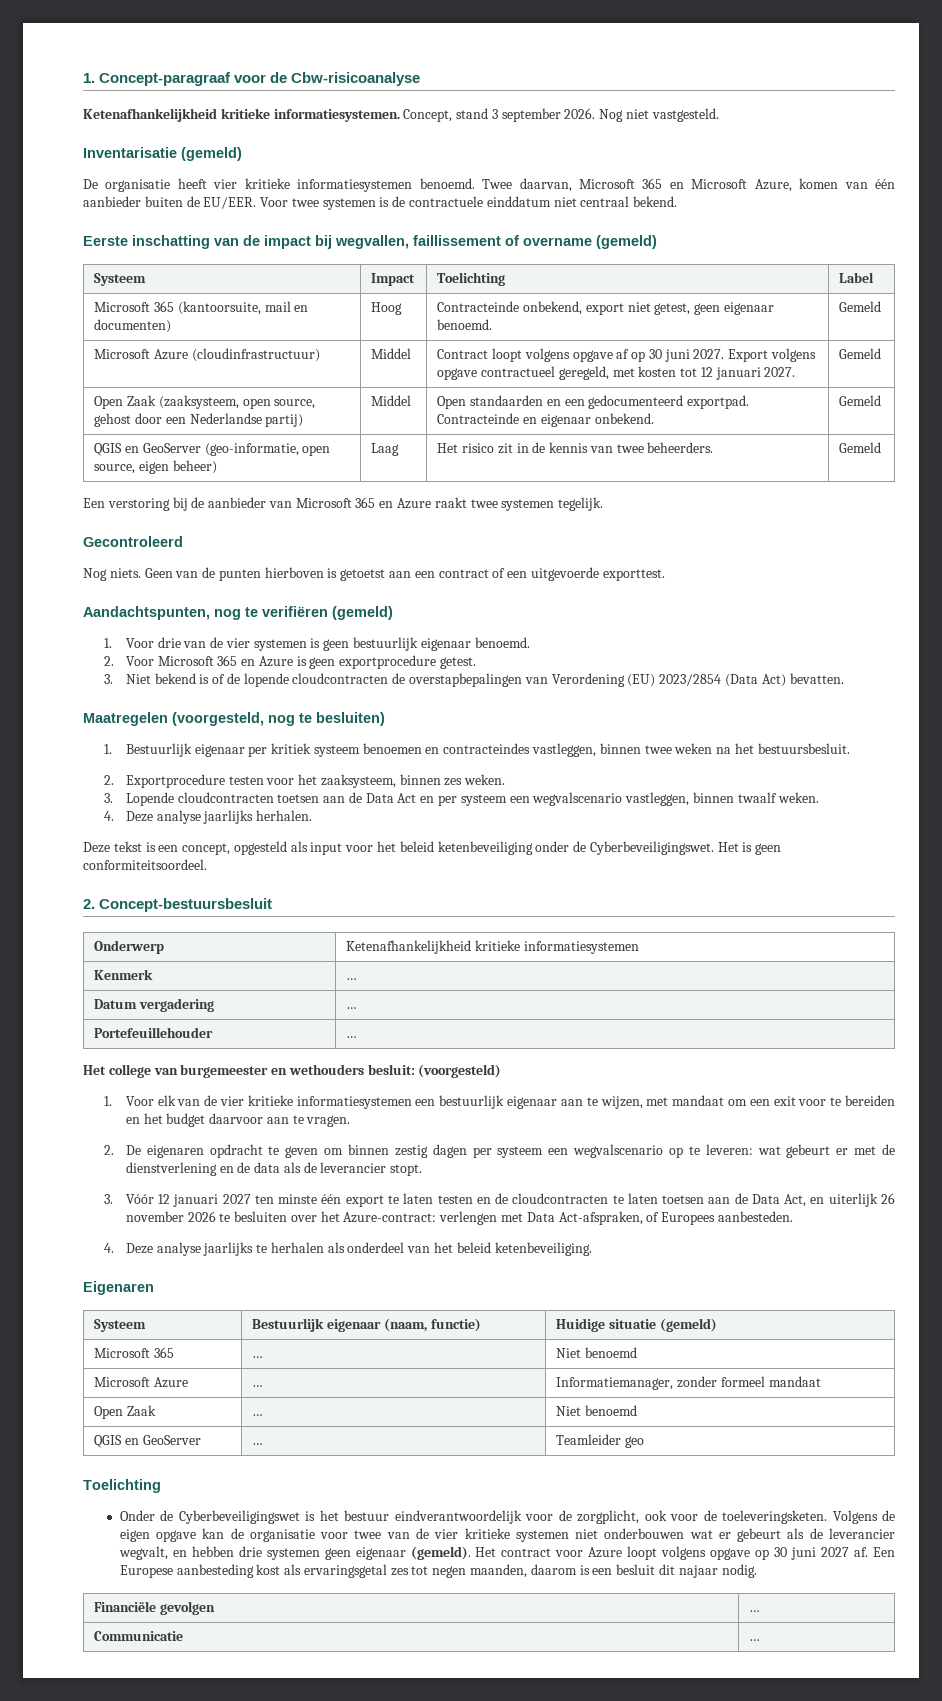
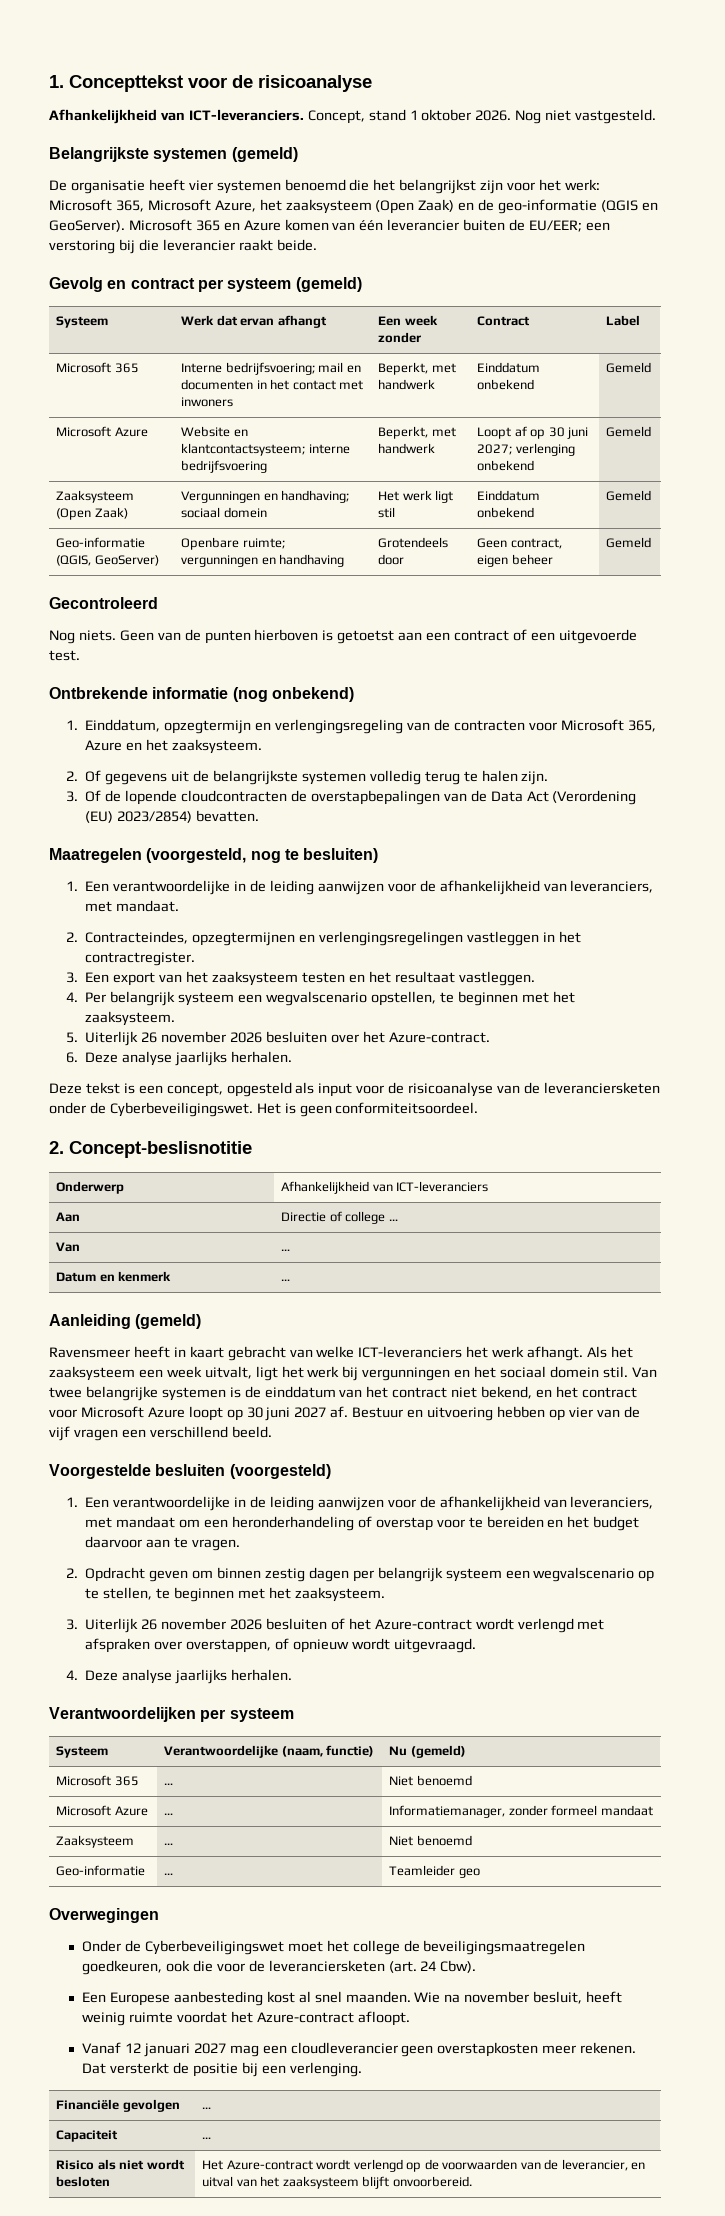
[83,72,421,86] [83,108,561,122] 1. Concept-paragraaf voor de Cbw-risicoanalyse // Ketenafhankelijkheid kritieke informatiesystemen. Concept, stand 3 september -> [49,75,372,92] [49,109,472,124] 1. Concepttekst voor de risicoanalyse // Afhankelijkheid van ICT-leveranciers. Concept, stand 1 oktober
[83,147,177,158] Inventarisatie -> [49,147,228,162] Belangrijkste systemen
[244,178,792,192] kritieke informatiesystemen benoemd. Twee daarvan, Microsoft 365 en Microsoft Azure, -> [216,179,600,194] [49,199,658,214] [49,219,281,232] systemen benoemd die het belangrijkst zijn voor het werk: Microsoft 365, Microsoft Azure, het zaaksysteem (Open Zaak) en de geo-informatie (QGIS en GeoServer). Microsoft 365 en Azure
[83,196,141,207] aanbieder -> [387,219,460,231] leverancier
[203,196,678,210] [83,235,657,249] [94,273,147,286] [371,273,416,286] [437,272,506,286] [839,272,875,283] [94,301,309,315] [94,319,172,333] [371,302,403,315] [437,301,774,315] [437,319,493,330] [839,301,882,312] [94,348,320,362] [371,348,412,359] [437,348,816,362] [437,366,796,380] [839,348,882,359] [94,395,316,409] [94,413,304,427] [371,395,412,406] [437,395,750,409] [437,413,654,427] [839,395,882,406] [94,443,331,456] [94,460,217,474] [371,443,400,456] [437,442,714,454] [839,442,882,453] [83,497,604,511] EU/EER. Voor twee systemen is de contractuele einddatum niet centraal bekend. // Eerste inschatting van de impact bij wegvallen, faillissement of overname (gemeld) // Systeem | Impact | Toelichting | Label // Microsoft 365 (kantoorsuite, mail en documenten) | Hoog | Contracteinde onbekend, export niet getest, geen eigenaar benoemd. | Gemeld // Microsoft Azure (cloudinfrastructuur) | Middel | Contract loopt volgens opgave af op 30 juni 2027. Export volgens opgave contractueel geregeld, met kosten tot 12 januari 2027. | Gemeld // Open Zaak (zaaksysteem, open source, gehost door een Nederlandse partij) | Middel | Open standaarden en een gedocumenteerd exportpad. Contracteinde en eigenaar onbekend. | Gemeld // QGIS en GeoServer (geo-informatie, open source, eigen beheer) | Laag | Het risico zit in de kennis van twee beheerders. | Gemeld // Een verstoring bij de aanbieder van Microsoft 365 en Azure raakt twee systemen tegelijk. -> [529,220,610,232] [49,239,317,254] [49,277,362,292] [56,316,109,328] [181,315,327,328] [378,315,438,326] [378,332,422,343] [477,316,531,326] [606,315,641,326] [56,362,139,373] [181,362,361,375] [181,379,364,390] [181,397,234,407] [378,362,456,375] [378,379,436,390] [477,362,541,373] [477,379,535,390] [606,362,652,373] [56,426,148,437] [181,426,248,437] [181,443,350,456] [181,460,268,473] [378,426,456,439] [378,443,436,454] [477,426,589,439] [477,443,575,456] [477,460,535,471] [606,426,652,437] [56,490,135,503] [56,507,128,520] [181,490,350,503] [181,507,267,518] [378,490,454,503] [378,507,396,518] [477,490,541,501] [477,507,535,518] [606,490,652,501] [56,537,146,548] [56,555,159,566] [181,537,285,550] [181,554,345,567] [378,537,449,548] [378,554,405,565] [477,538,562,549] [477,554,553,567] [606,537,652,548] EU/EER; een verstoring bij die leverancier raakt beide. // Gevolg en contract per systeem (gemeld) // Systeem | Werk dat ervan afhangt | Een week zonder | Contract | Label // Microsoft 365 | Interne bedrijfsvoering; mail en documenten in het contact met inwoners | Beperkt, met handwerk | Einddatum onbekend | Gemeld // Microsoft Azure | Website en klantcontactsysteem; interne bedrijfsvoering | Beperkt, met handwerk | Loopt af op 30 juni 2027; verlenging onbekend | Gemeld // Zaaksysteem (Open Zaak) | Vergunningen en handhaving; sociaal domein | Het werk ligt stil | Einddatum onbekend | Gemeld // Geo-informatie (QGIS, GeoServer) | Openbare ruimte; vergunningen en handhaving | Grotendeels door | Geen contract, eigen beheer | Gemeld
[602,569,665,581] [83,606,393,620] [104,637,530,651] [104,655,477,669] [104,673,226,684] exporttest. // Aandachtspunten, nog te verifiëren (gemeld) // 1. Voor drie van de vier systemen is geen bestuurlijk eigenaar benoemd. // 2. Voor Microsoft 365 en Azure is geen exportprocedure getest. // 3. Niet bekend is of -> [49,650,80,661] [49,687,354,702] [66,719,656,734] [85,739,263,754] [66,770,549,785] [66,790,102,802] test. // Ontbrekende informatie (nog onbekend) // 1. Einddatum, opzegtermijn en verlengingsregeling van de contracten voor Microsoft 365, Azure en het zaaksysteem. // 2. Of gegevens uit de belangrijkste systemen volledig terug te halen zijn. // 3. Of
[551,673,786,687] Verordening (EU) 2023/2854 (Data Act) -> [470,790,637,805] [85,811,193,823] de Data Act (Verordening (EU) 2023/2854)
[125,743,850,757] [104,774,506,788] [104,792,819,806] [104,811,115,821] Bestuurlijk eigenaar per kritiek systeem benoemen en contracteindes vastleggen, binnen twee weken na het bestuursbesluit. // 2. Exportprocedure testen voor het zaaksysteem, binnen zes weken. // 3. Lopende cloudcontracten toetsen aan de Data Act en per systeem een wegvalscenario vastleggen, binnen twaalf weken. // 4. -> [85,880,654,895] [85,900,180,912] [66,931,581,946] [85,952,196,966] [66,971,535,986] [66,991,575,1006] [85,1011,176,1026] [66,1031,490,1046] [66,1052,79,1063] Een verantwoordelijke in de leiding aanwijzen voor de afhankelijkheid van leveranciers, met mandaat. // 2. Contracteindes, opzegtermijnen en verlengingsregelingen vastleggen in het contractregister. // 3. Een export van het zaaksysteem testen en het resultaat vastleggen. // 4. Per belangrijk systeem een wegvalscenario opstellen, te beginnen met het zaaksysteem. // 5. Uiterlijk 26 november 2026 besluiten over het Azure-contract. // 6.
[377,841,533,855] het beleid ketenbeveiliging -> [388,1082,660,1097] de risicoanalyse van de leveranciersketen
[99,898,273,912] Concept-bestuursbesluit -> [69,1141,252,1158] Concept-beslisnotitie
[346,940,639,954] [94,969,154,980] [346,978,358,980] [94,998,214,1012] [346,1007,358,1009] [94,1027,214,1038] [346,1036,358,1038] [83,1064,502,1078] [104,1095,643,1109] Ketenafhankelijkheid kritieke informatiesystemen // Kenmerk | … // Datum vergadering | … // Portefeuillehouder | … // Het college van burgemeester en wethouders besluit: (voorgesteld) // 1. Voor elk van de vier kritieke informatiesystemen een bestuurlijk eigenaar aan te wijzen, -> [281,1181,489,1194] [56,1212,81,1222] [281,1211,398,1224] [56,1242,81,1252] [281,1249,291,1251] [56,1271,172,1282] [281,1279,291,1281] [49,1314,202,1329] [49,1346,633,1361] [49,1366,657,1381] [49,1386,637,1401] [49,1406,640,1421] [49,1426,272,1441] [49,1464,331,1479] [66,1496,654,1511] Afhankelijkheid van ICT-leveranciers // Aan | Directie of college … // Van | … // Datum en kenmerk | … // Aanleiding (gemeld) // Ravensmeer heeft in kaart gebracht van welke ICT-leveranciers het werk afhangt. Als het zaaksysteem een week uitvalt, ligt het werk bij vergunningen en het sociaal domein stil. Van twee belangrijke systemen is de einddatum van het contract niet bekend, en het contract voor Microsoft Azure loopt op 30 juni 2027 af. Bestuur en uitvoering hebben op vier van de vijf vragen een verschillend beeld. // Voorgestelde besluiten (voorgesteld) // 1. Een verantwoordelijke in de leiding aanwijzen voor de afhankelijkheid van leveranciers,
[773,1096,796,1106] exit -> [231,1516,433,1531] heronderhandeling of overstap
[125,1144,280,1158] De eigenaren opdracht te -> [85,1567,146,1582] Opdracht
(492, 1152) none -> [377,1567,443,1582] belangrijk
[705,1144,895,1158] [125,1162,423,1176] [104,1193,896,1207] [125,1211,793,1225] [104,1242,592,1256] [83,1281,154,1295] [94,1319,147,1332] [252,1318,381,1332] leveren: wat gebeurt er met de dienstverlening en de data als de leverancier stopt. // 3. Vóór 12 januari 2027 ten minste één export te laten testen en de cloudcontracten te laten toetsen aan de Data Act, en uiterlijk 26 november 2026 te besluiten over het Azure-contract: verlengen met Data Act-afspraken, of Europees aanbesteden. // 4. Deze analyse jaarlijks te herhalen als onderdeel van het beleid ketenbeveiliging. // Eigenaren // Systeem | Bestuurlijk eigenaar -> [103,1587,385,1602] [66,1618,605,1633] [85,1638,476,1653] [66,1669,293,1684] [49,1707,294,1722] [56,1746,109,1758] [164,1745,279,1758] stellen, te beginnen met het zaaksysteem. // 3. Uiterlijk 26 november 2026 besluiten of het Azure-contract wordt verlengd met afspraken over overstappen, of opnieuw wordt uitgevraagd. // 4. Deze analyse jaarlijks herhalen. // Verantwoordelijken per systeem // Systeem | Verantwoordelijke
[556,1318,656,1332] Huidige situatie -> [389,1746,408,1756] Nu
[94,1405,156,1419] [252,1414,264,1416] [556,1405,637,1416] [94,1435,201,1448] Open Zaak | … | Niet benoemd // QGIS en GeoServer -> [56,1835,135,1848] [164,1843,174,1845] [389,1835,472,1846] [56,1865,146,1876] Zaaksysteem | … | Niet benoemd // Geo-informatie
[83,1479,161,1493] Toelichting -> [49,1908,159,1923] Overwegingen
[305,1510,895,1524] [119,1528,896,1542] [118,1546,896,1560] [119,1564,757,1578] is het bestuur eindverantwoordelijk voor de zorgplicht, ook voor de toeleveringsketen. Volgens de eigen opgave kan de organisatie voor twee van de vier kritieke systemen niet onderbouwen wat er gebeurt als de leverancier wegvalt, en hebben drie systemen geen eigenaar (gemeld). Het contract voor Azure loopt volgens opgave op 30 juni 2027 af. Een Europese aanbesteding kost als ervaringsgetal zes tot negen maanden, daarom is een besluit dit najaar nodig. -> [287,1940,586,1955] [82,1960,477,1975] [82,1991,623,2006] [82,2011,410,2026] [82,2042,637,2057] [82,2062,362,2077] moet het college de beveiligingsmaatregelen goedkeuren, ook die voor de leveranciersketen (art. 24 Cbw). // Een Europese aanbesteding kost al snel maanden. Wie na november besluit, heeft weinig ruimte voordat het Azure-contract afloopt. // Vanaf 12 januari 2027 mag een cloudleverancier geen overstapkosten meer rekenen. Dat versterkt de positie bij een verlenging.
[94,1631,184,1641] [749,1639,761,1641] Communicatie | … -> [56,2130,119,2142] [202,2137,212,2139] [56,2159,185,2170] [56,2176,111,2187] [202,2159,646,2172] [202,2176,472,2189] Capaciteit | … // Risico als niet wordt besloten | Het Azure-contract wordt verlengd op de voorwaarden van de leverancier, en uitval van het zaaksysteem blijft onvoorbereid.

